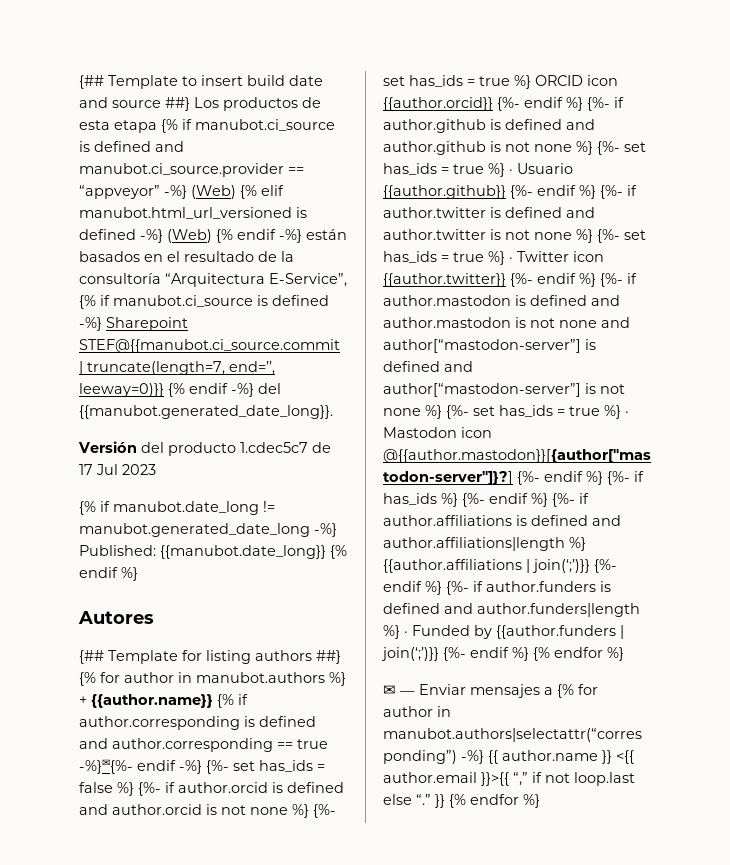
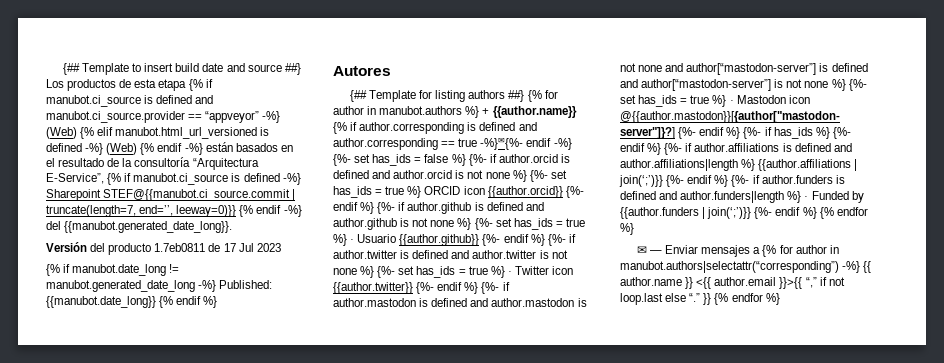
[240,442,308,453] 1.cdec5c7 -> [154,243,206,252] 1.7eb0811

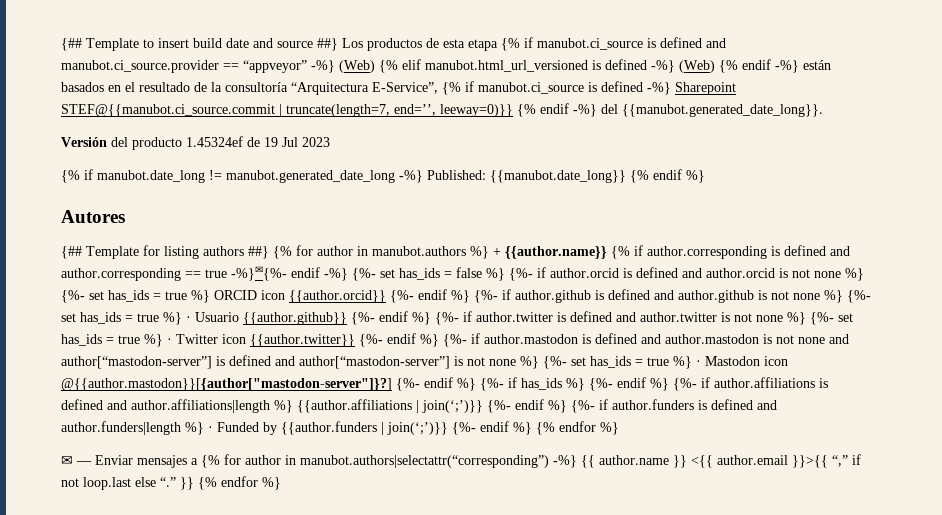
[154,243,236,252] 1.7eb0811 de 17 -> [186,136,278,147] 1.45324ef de 19

